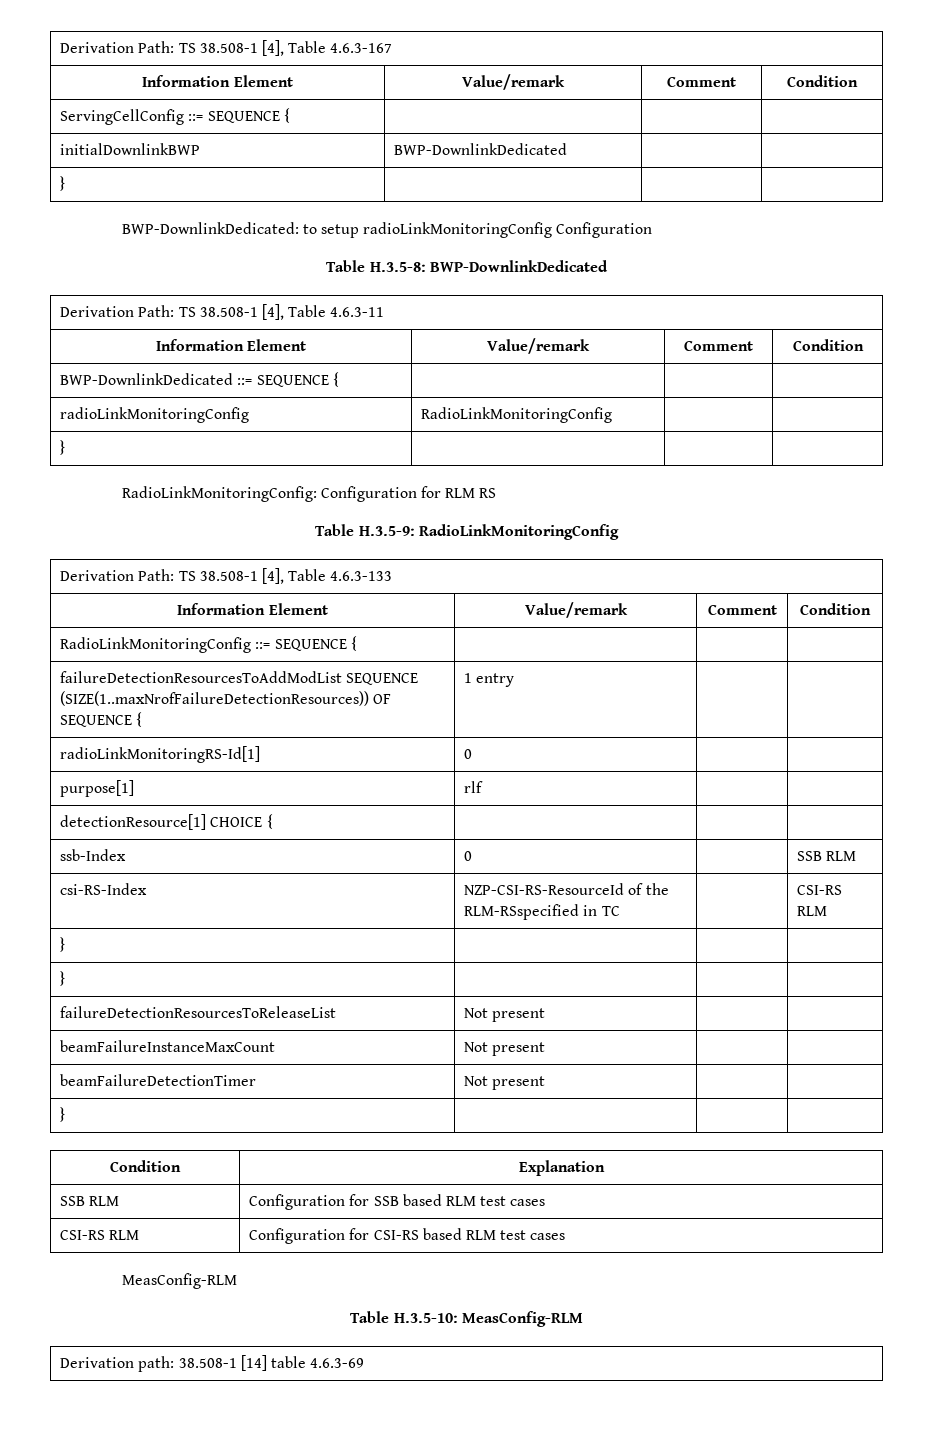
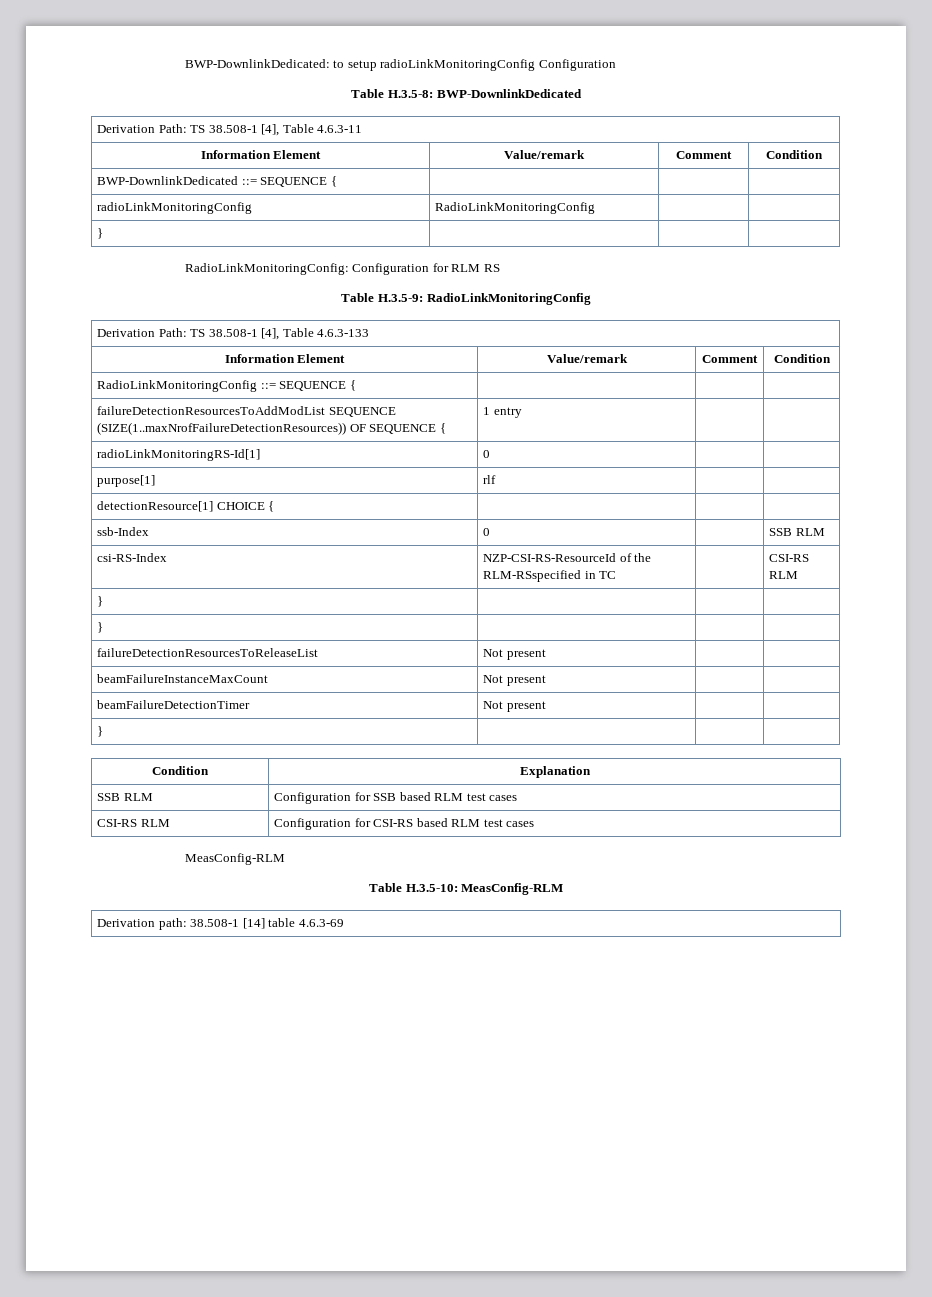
[60,40,393,56] [142,75,293,87] [462,74,565,90] [667,76,736,87] [787,75,858,87] [60,108,290,125] [60,143,201,155] [394,143,568,155] [60,176,66,191] Derivation Path: TS 38.508-1 [4], Table 4.6.3-167 // Information Element | Value/remark | Comment | Condition // ServingCellConfig ::= SEQUENCE { | | | // initialDownlinkBWP | BWP-DownlinkDedicated | | // } | | | // -> (184, 63) none

